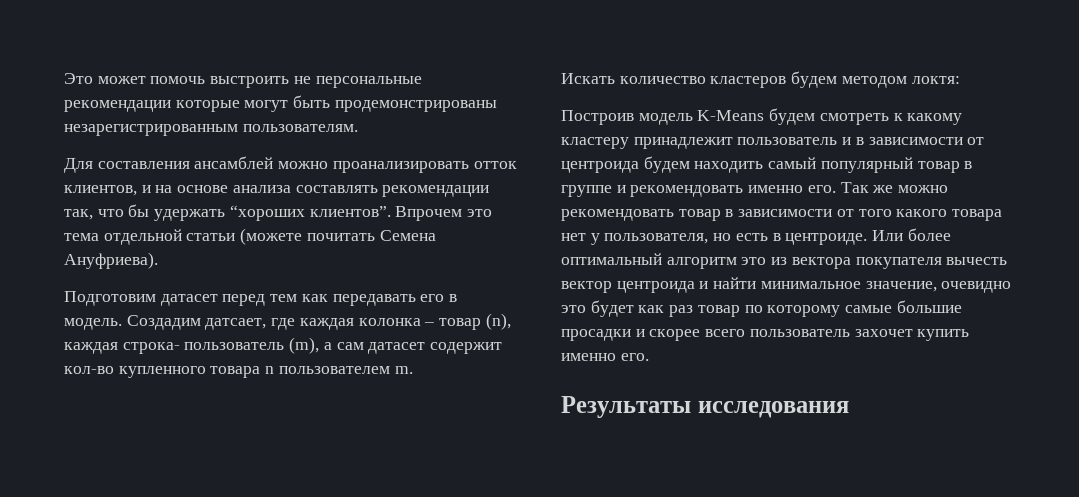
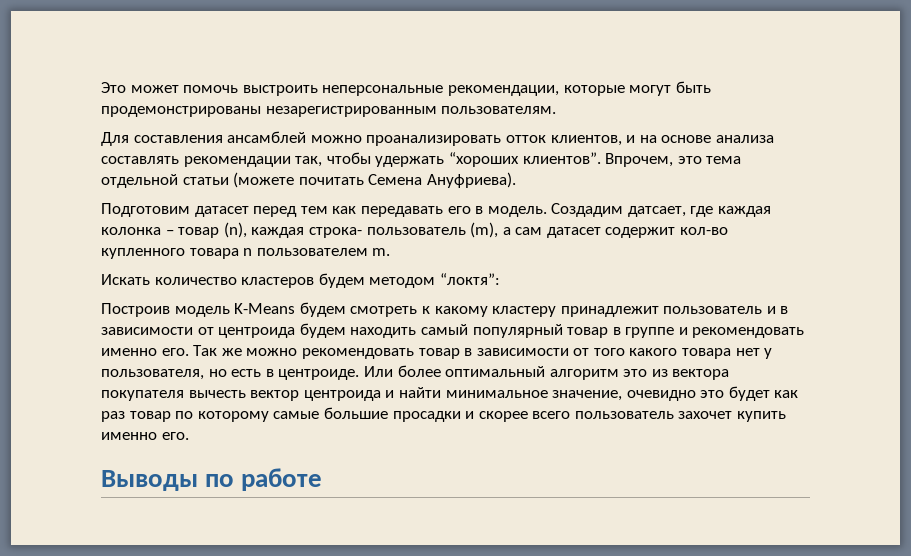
[293,76,422,88] [64,100,171,112] не персональные рекомендации -> [322,85,559,96] неперсональные рекомендации,
[97,204,150,217] что бы -> [326,152,371,164] чтобы
[395,206,463,221] Впрочем -> [605,153,674,167] Впрочем,
[911,76,960,84] локтя: -> [439,273,500,285] “локтя”:
[561,396,849,418] Результаты исследования -> [101,468,323,491] Выводы по работе

